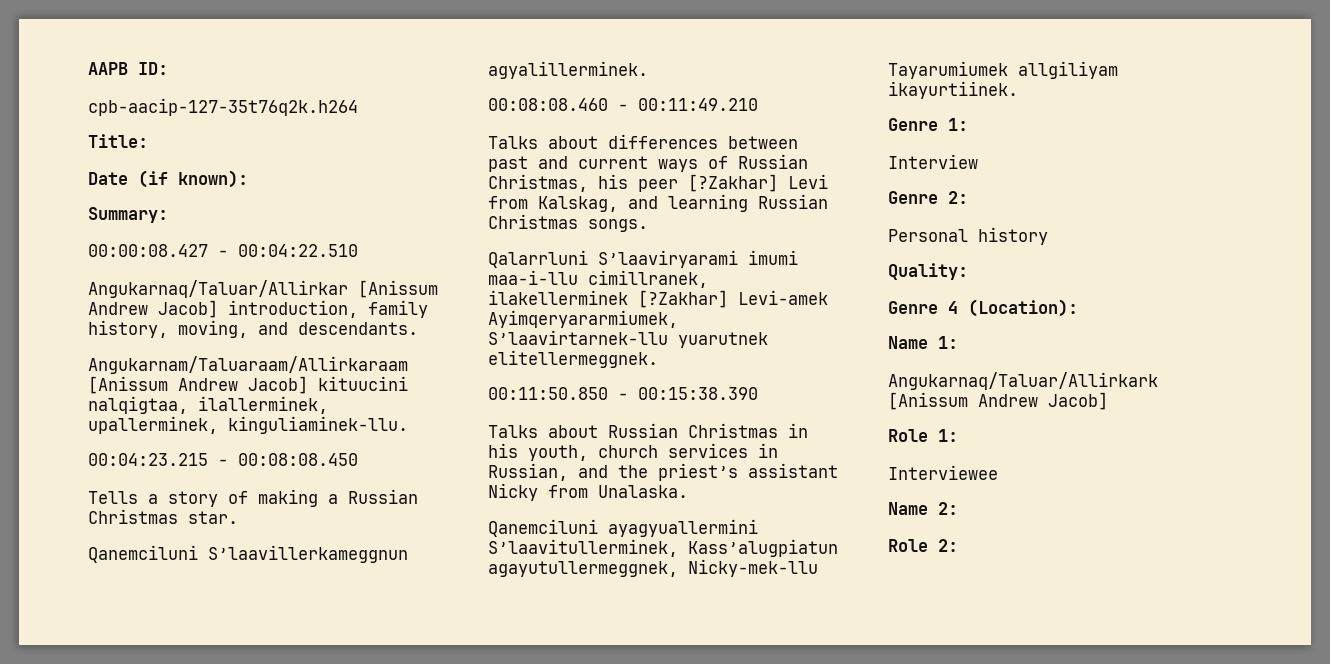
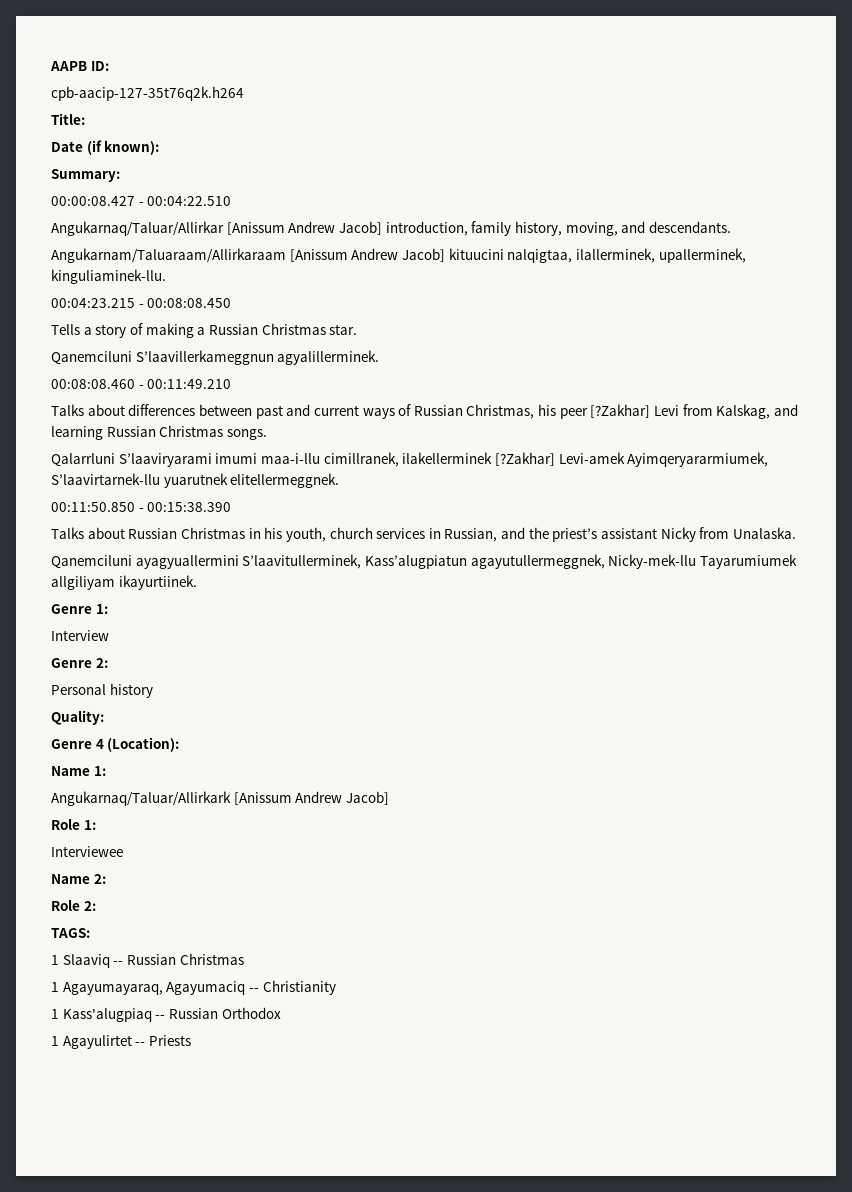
(958, 545) none -> [51,928,90,938] [51,953,244,968] [51,980,336,995] [51,1007,281,1022] [51,1035,191,1049] // TAGS: // 1 Slaaviq -- Russian Christmas // 1 Agayumayaraq, Agayumaciq -- Christianity // 1 Kass'alugpiaq -- Russian Orthodox // 1 Agayulirtet -- Priests

